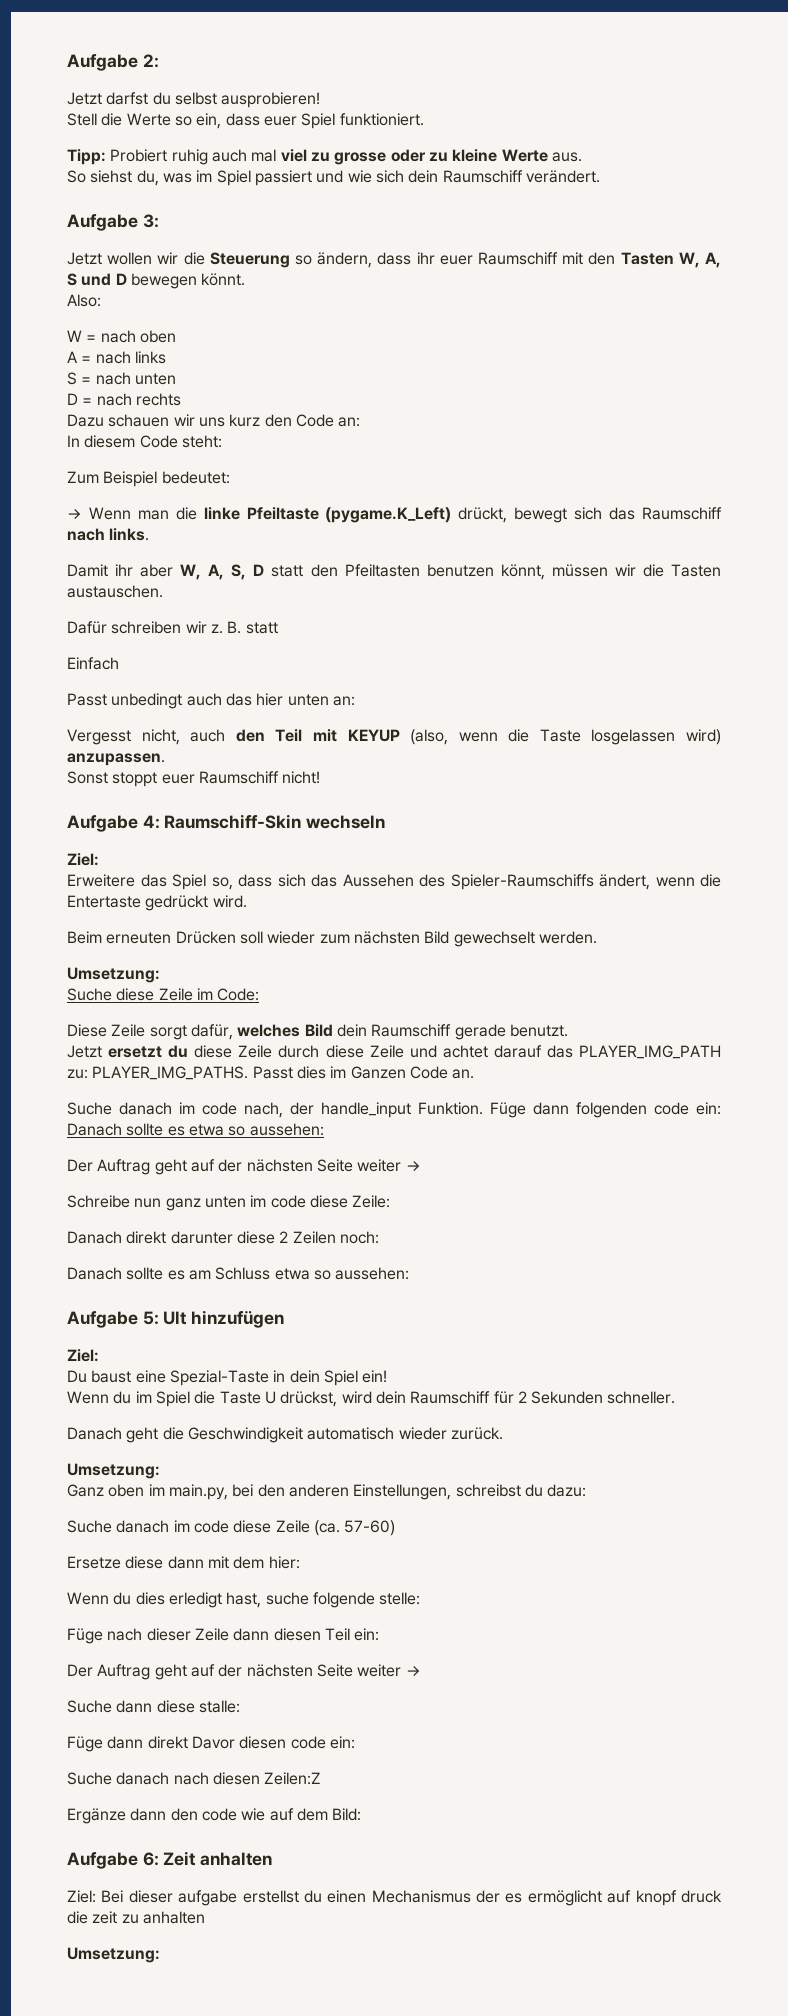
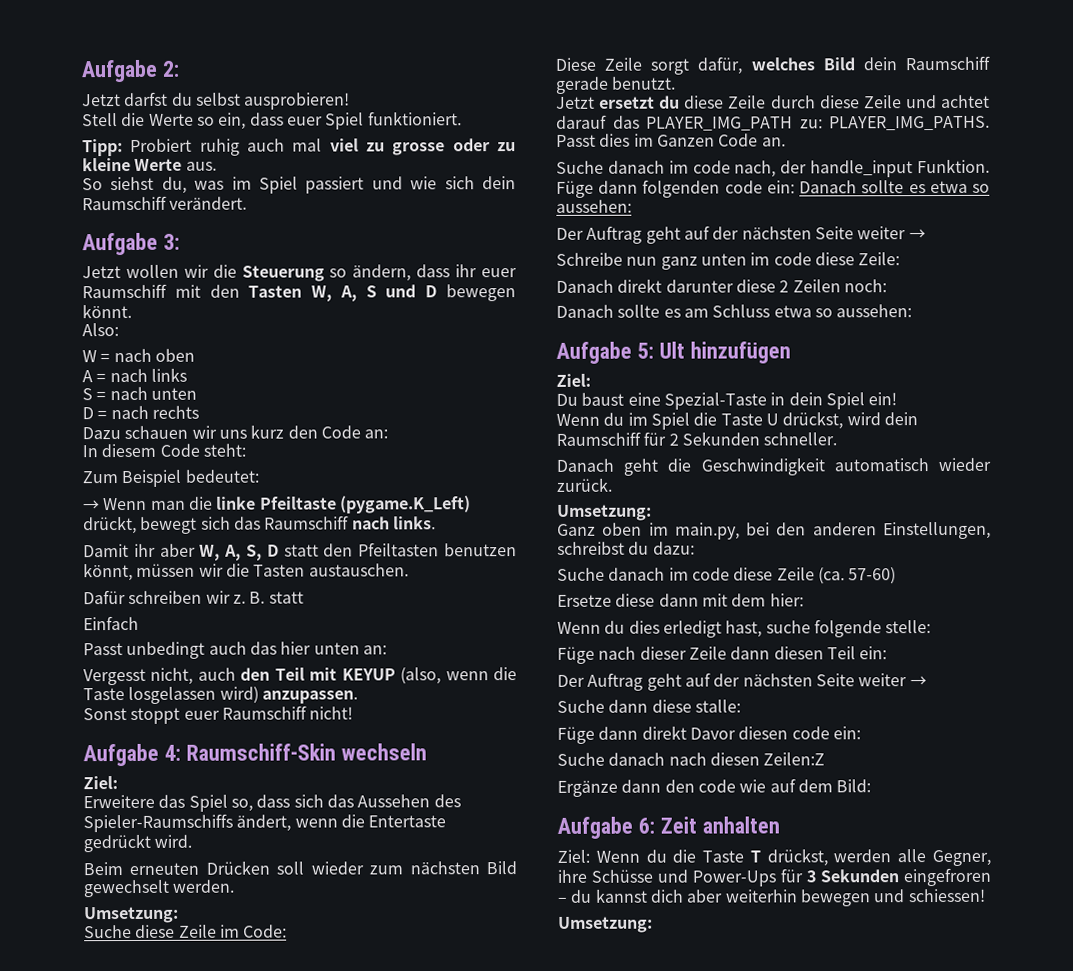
[101,1890,722,1906] [67,1911,205,1924] Bei dieser aufgabe erstellst du einen Mechanismus der es ermöglicht auf knopf druck die zeit zu anhalten -> [595,848,991,867] [557,867,991,887] [558,888,986,907] Wenn du die Taste T drückst, werden alle Gegner, ihre Schüsse und Power-Ups für 3 Sekunden eingefroren – du kannst dich aber weiterhin bewegen und schiessen!

